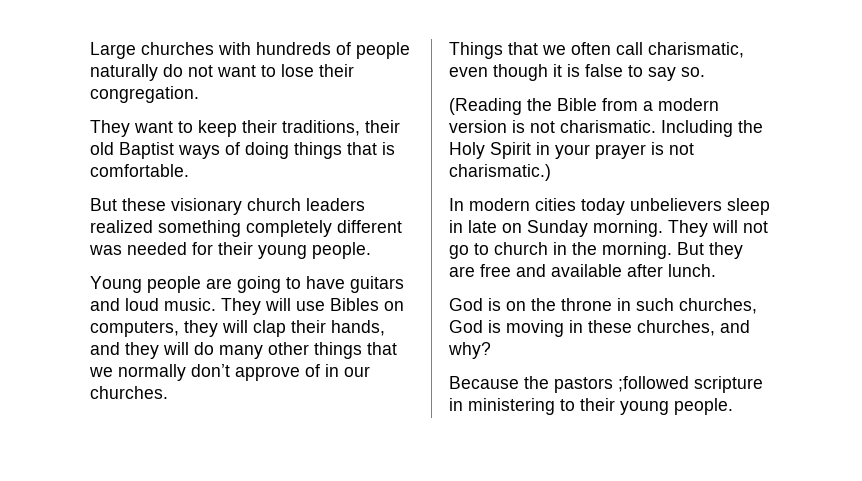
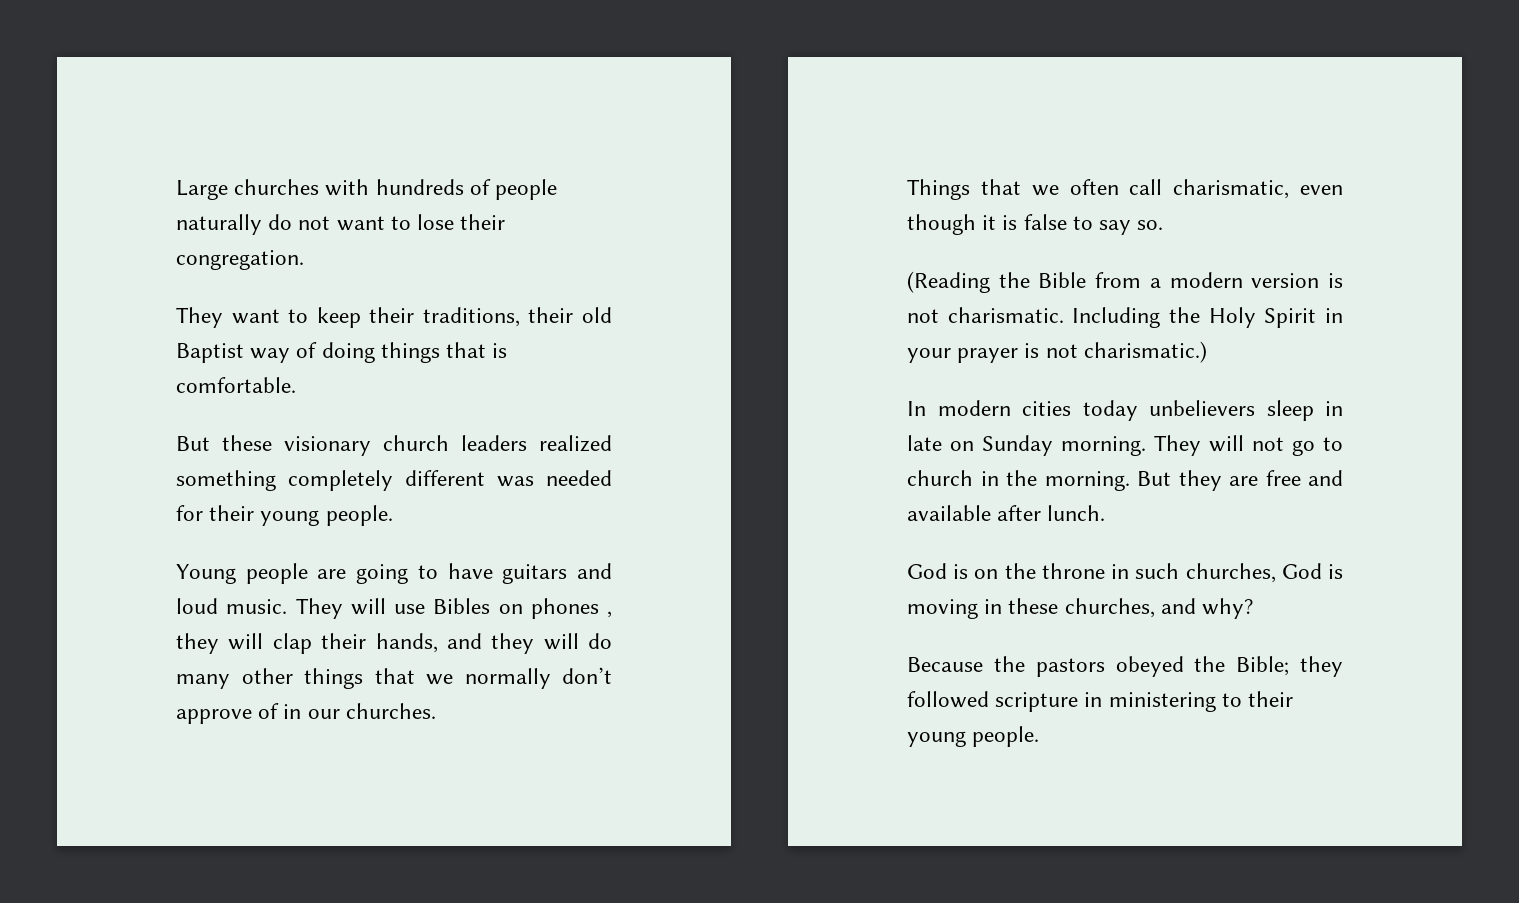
[178,145,220,159] ways -> [250,348,291,363] way
[90,321,179,337] computers, -> [530,598,612,619] phones ,
[618,376,689,392] ;followed -> [1115,656,1343,677] [907,691,989,708] obeyed the Bible; they followed

